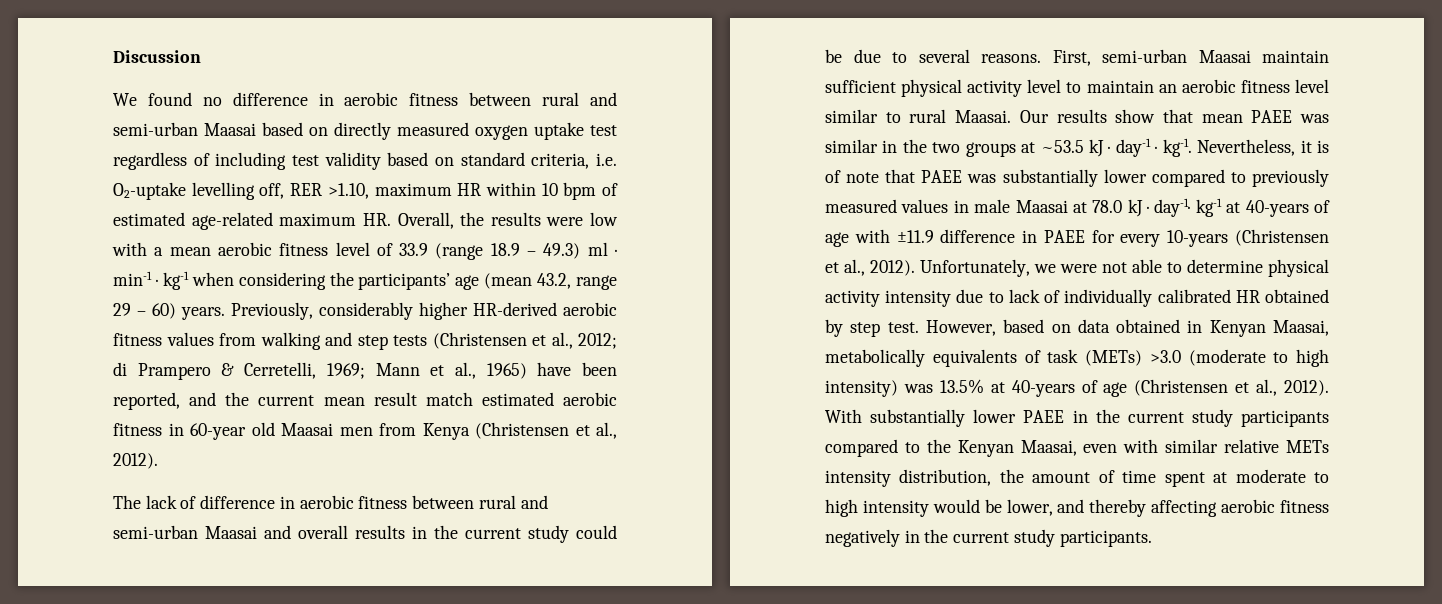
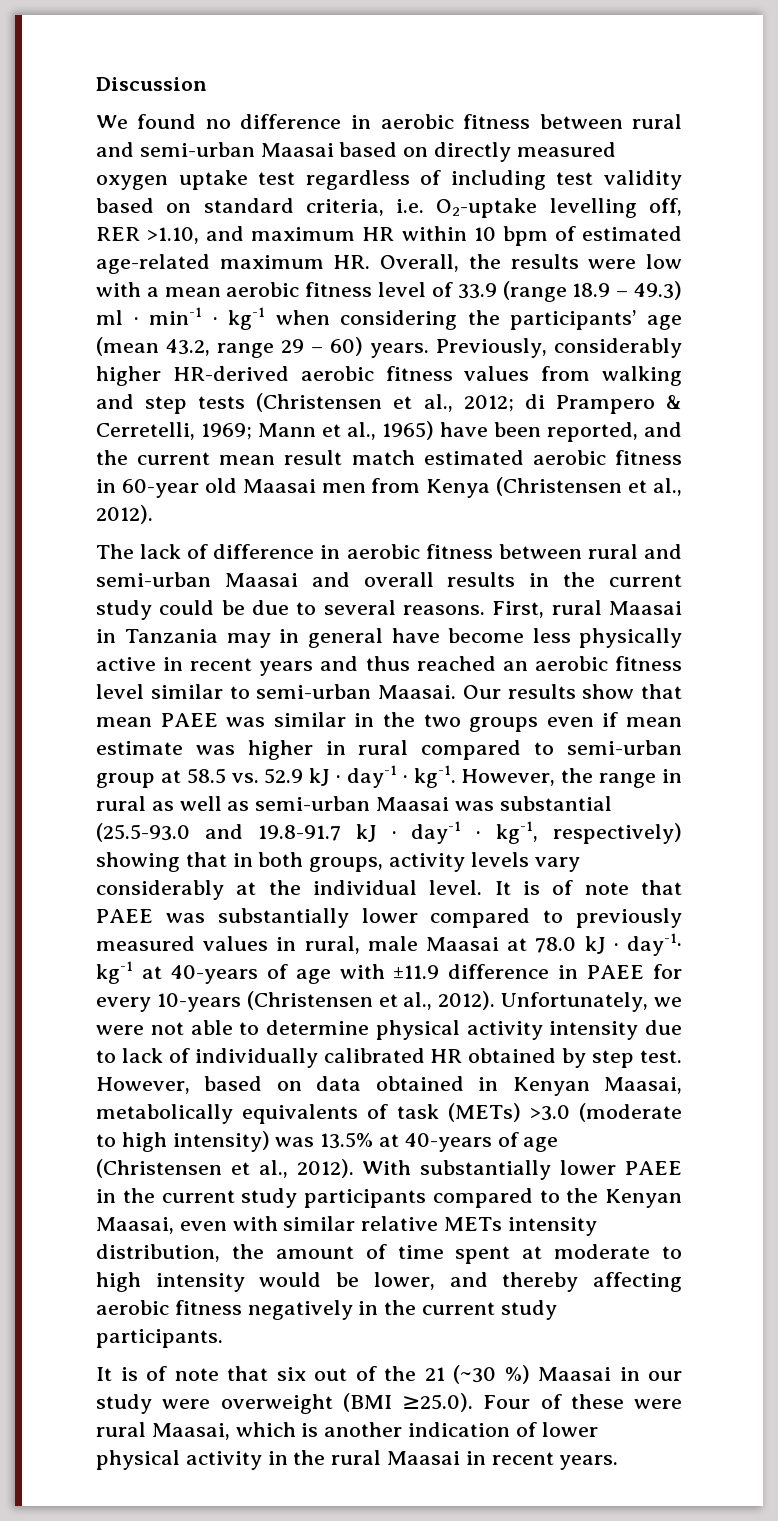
(369, 191) none -> [206,226,245,241] and
[1102,49,1329,63] [825,79,1154,97] semi-urban Maasai maintain sufficient physical activity level to maintain -> [551,600,682,615] [96,628,682,648] [96,656,496,676] rural Maasai in Tanzania may in general have become less physically active in recent years and thus reached
[909,109,947,123] rural -> [256,684,372,699] semi-urban
[1021,140,1084,153] at ~53.5 -> [546,712,682,727] [96,740,682,760] [96,768,304,788] even if mean estimate was higher in rural compared to semi-urban group at 58.5 vs. 52.9
[1197,139,1312,156] Nevertheless, it -> [461,768,682,788] [96,796,612,811] [96,821,682,844] [96,852,580,872] [96,880,511,900] However, the range in rural as well as semi-urban Maasai was substantial (25.5-93.0 and 19.8-91.7 kJ · day-1 · kg-1, respectively) showing that in both groups, activity levels vary considerably at the individual level. It
(969, 206) none -> [304,936,360,954] rural,
(1152, 538) none -> [96,1365,682,1384] [96,1393,682,1414] [96,1422,598,1440] [96,1450,619,1470] // It is of note that six out of the 21 (~30 %) Maasai in our study were overweight (BMI ≥25.0). Four of these were rural Maasai, which is another indication of lower physical activity in the rural Maasai in recent years.

